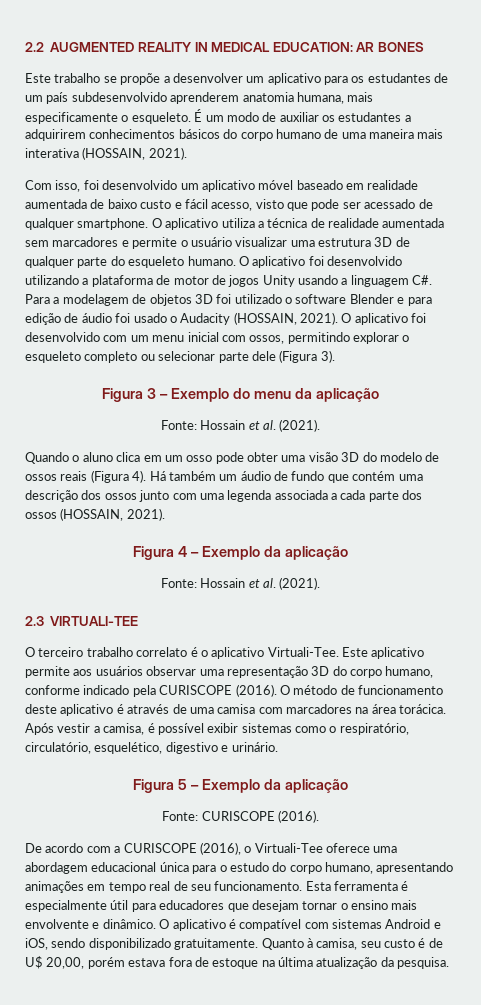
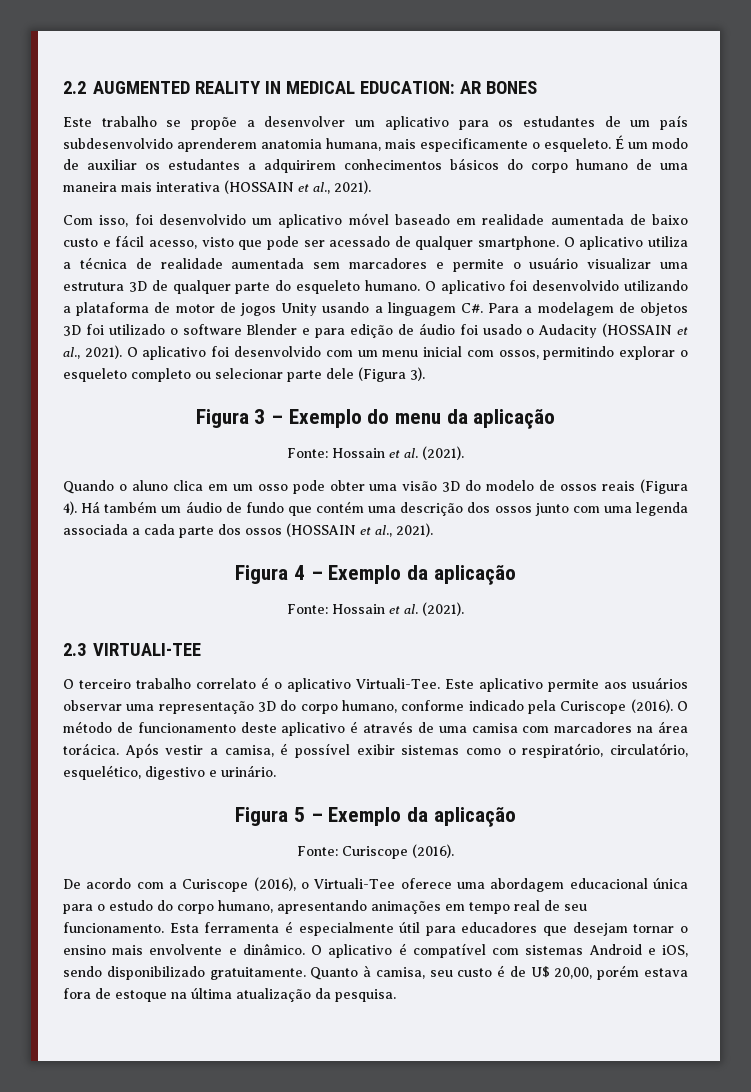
[82,147,146,160] (HOSSAIN, -> [224,180,330,194] (HOSSAIN et al.,
[233,312,297,325] (HOSSAIN, -> [602,323,688,337] [63,347,80,359] (HOSSAIN et al.,
[60,508,124,521] (HOSSAIN, -> [286,523,392,537] (HOSSAIN et al.,
[159,685,233,695] CURISCOPE -> [560,701,627,714] Curiscope
[201,811,275,821] CURISCOPE -> [342,846,408,859] Curiscope
[123,843,197,853] CURISCOPE -> [182,879,249,892] Curiscope

